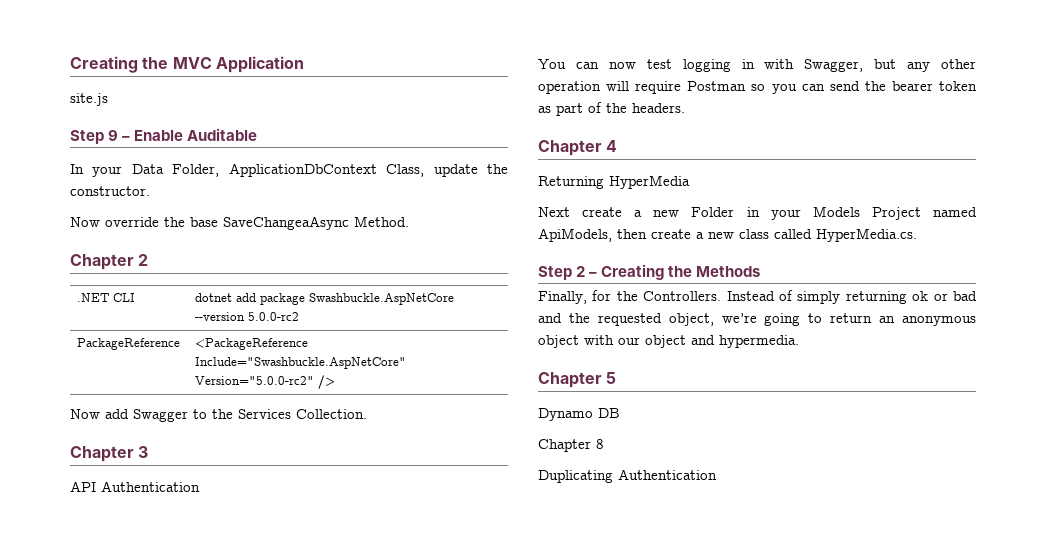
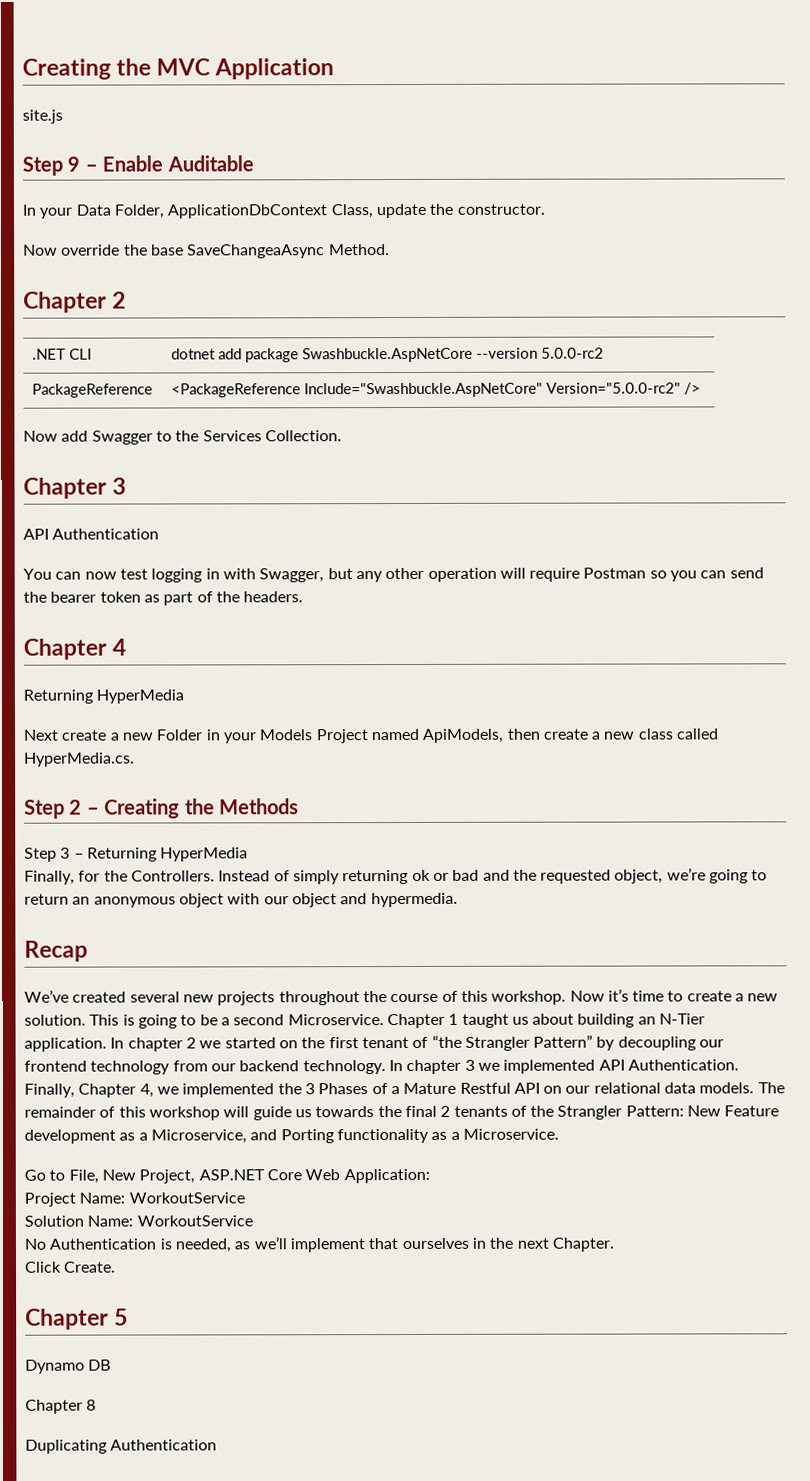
(761, 271) none -> [24,847,249,862] // Step 3 – Returning HyperMedia
(799, 341) none -> [24,940,88,962] [24,988,779,1006] [24,1013,706,1029] [24,1034,725,1052] [24,1059,739,1075] [24,1082,785,1098] [24,1105,780,1121] [24,1128,559,1144] [24,1168,430,1184] [24,1192,245,1207] [24,1215,253,1227] [24,1236,614,1253] [24,1261,117,1273] // Recap // We’ve created several new projects throughout the course of this workshop. Now it’s time to create a new solution. This is going to be a second Microservice. Chapter 1 taught us about building an N-Tier application. In chapter 2 we started on the first tenant of “the Strangler Pattern” by decoupling our frontend technology from our backend technology. In chapter 3 we implemented API Authentication. Finally, Chapter 4, we implemented the 3 Phases of a Mature Restful API on our relational data models. The remainder of this workshop will guide us towards the final 2 tenants of the Strangler Pattern: New Feature development as a Microservice, and Porting functionality as a Microservice. // Go to File, New Project, ASP.NET Core Web Application: // Project Name: WorkoutService // Solution Name: WorkoutService // No Authentication is needed, as we’ll implement that ourselves in the next Chapter. // Click Create.

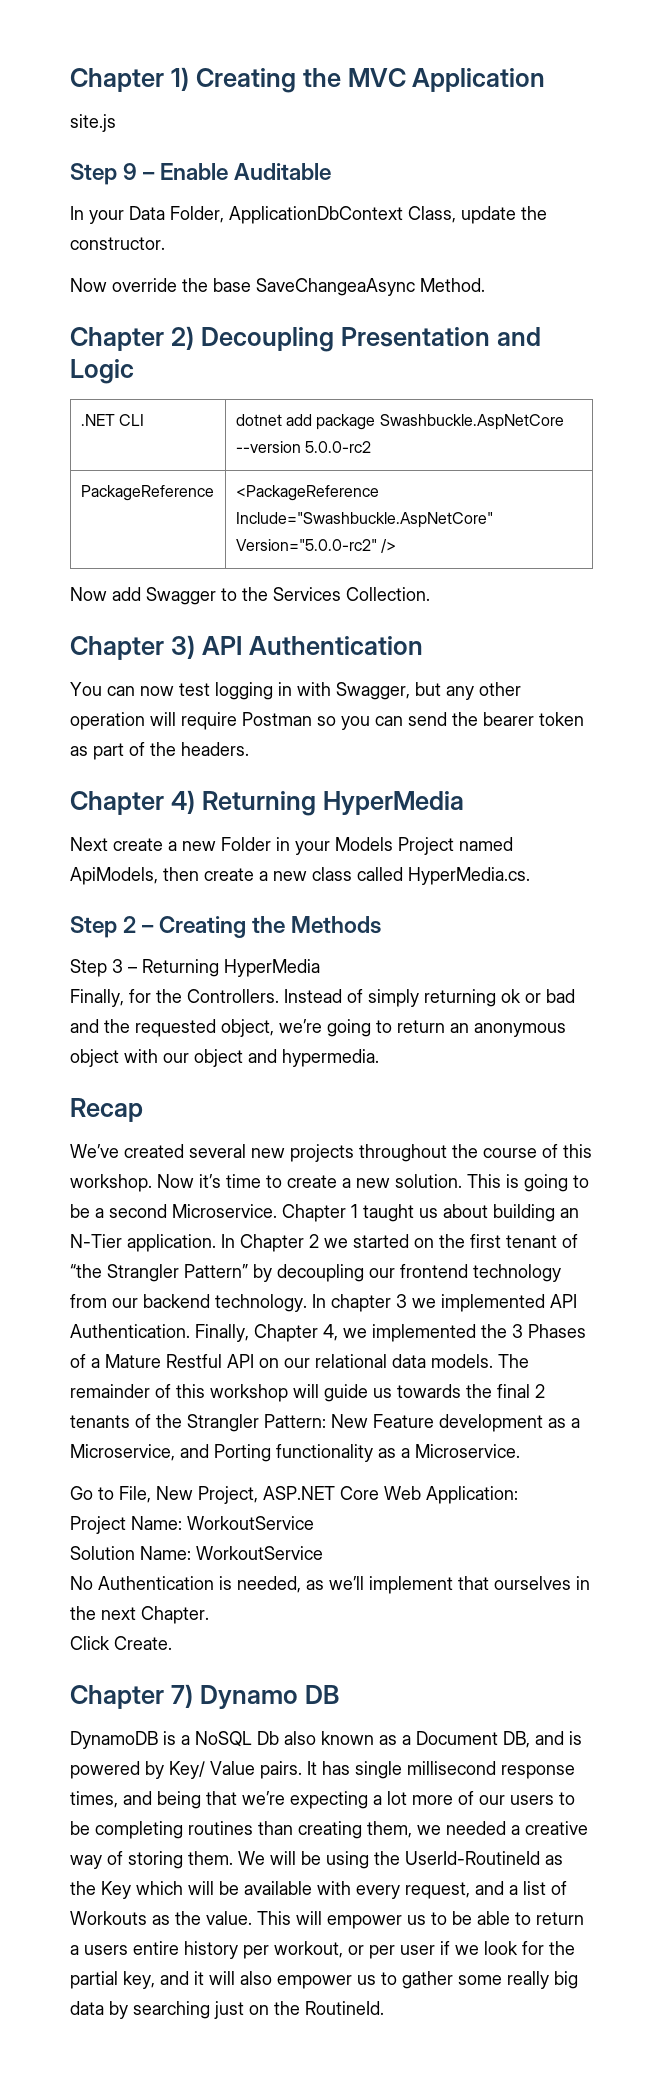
(22, 69) none -> [70,67,189,92] Chapter 1)
[112,291,127,309] 2 -> [170,326,541,352] [70,359,134,384] 2) Decoupling Presentation and Logic
[112,477,127,495] 3 // -> [170,635,195,659] 3)
[112,638,127,656] 4 // -> [170,790,195,814] 4)
[127,1037,183,1052] chapter -> [240,1234,304,1252] Chapter
[114,1308,129,1326] 5 // -> [170,1684,193,1708] 7)
[25,1399,97,1414] [25,1439,218,1454] Chapter 8 // Duplicating Authentication -> [70,1731,582,1749] [70,1761,575,1779] [70,1791,575,1809] [70,1821,588,1839] [70,1851,563,1869] [70,1881,567,1899] [70,1911,584,1929] [70,1941,575,1959] [70,1971,578,1989] [70,2001,384,2019] DynamoDB is a NoSQL Db also known as a Document DB, and is powered by Key/ Value pairs. It has single millisecond response times, and being that we’re expecting a lot more of our users to be completing routines than creating them, we needed a creative way of storing them. We will be using the UserId-RoutineId as the Key which will be available with every request, and a list of Workouts as the value. This will empower us to be able to return a users entire history per workout, or per user if we look for the partial key, and it will also empower us to gather some really big data by searching just on the RoutineId.

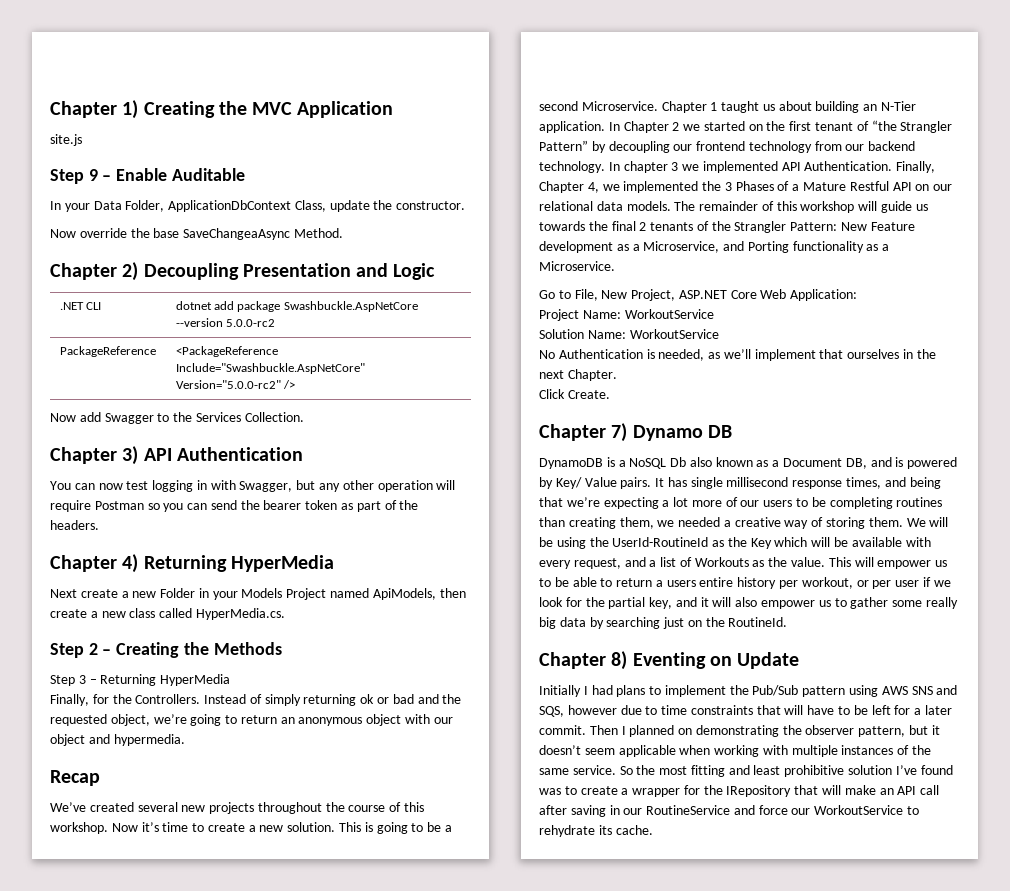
(384, 2008) none -> [539,651,800,670] [539,685,958,697] [539,705,952,717] [539,725,940,737] [539,745,932,757] [539,765,953,777] [539,785,940,797] [539,805,920,817] [539,825,653,837] // Chapter 8) Eventing on Update // Initially I had plans to implement the Pub/Sub pattern using AWS SNS and SQS, however due to time constraints that will have to be left for a later commit. Then I planned on demonstrating the observer pattern, but it doesn’t seem applicable when working with multiple instances of the same service. So the most fitting and least prohibitive solution I’ve found was to create a wrapper for the IRepository that will make an API call after saving in our RoutineService and force our WorkoutService to rehydrate its cache.

